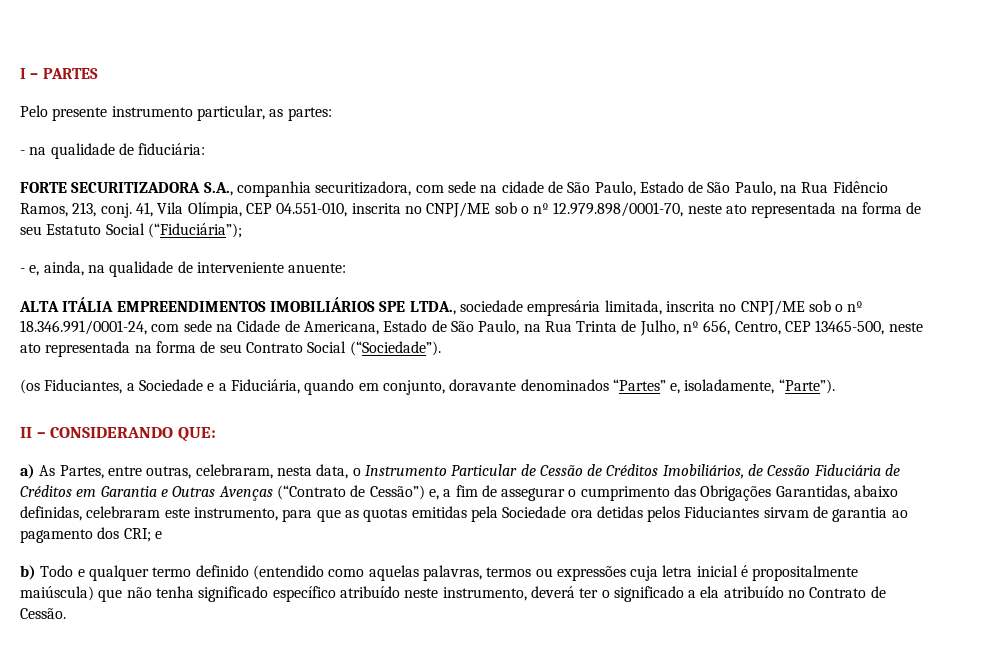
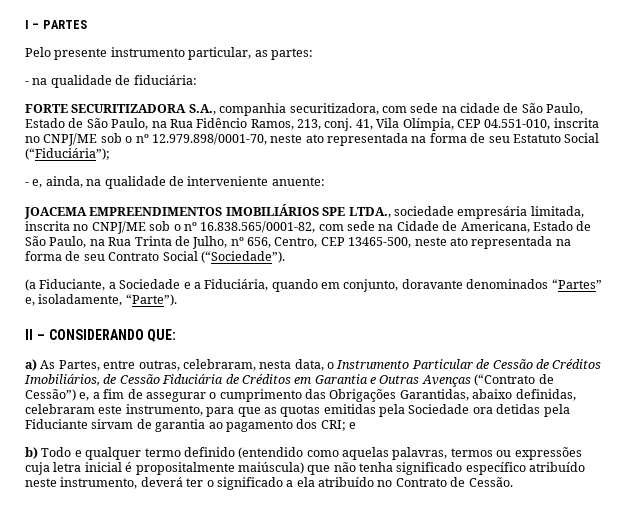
[19,297,114,312] ALTA ITÁLIA -> [24,207,87,219] JOACEMA
[20,320,147,335] 18.346.991/0001-24, -> [200,221,316,233] 16.838.565/0001-82,
[20,379,123,394] (os Fiduciantes, -> [25,279,106,291] (a Fiduciante,
[647,506,760,522] pelos Fiduciantes -> [543,404,570,417] [25,419,88,429] pela Fiduciante

